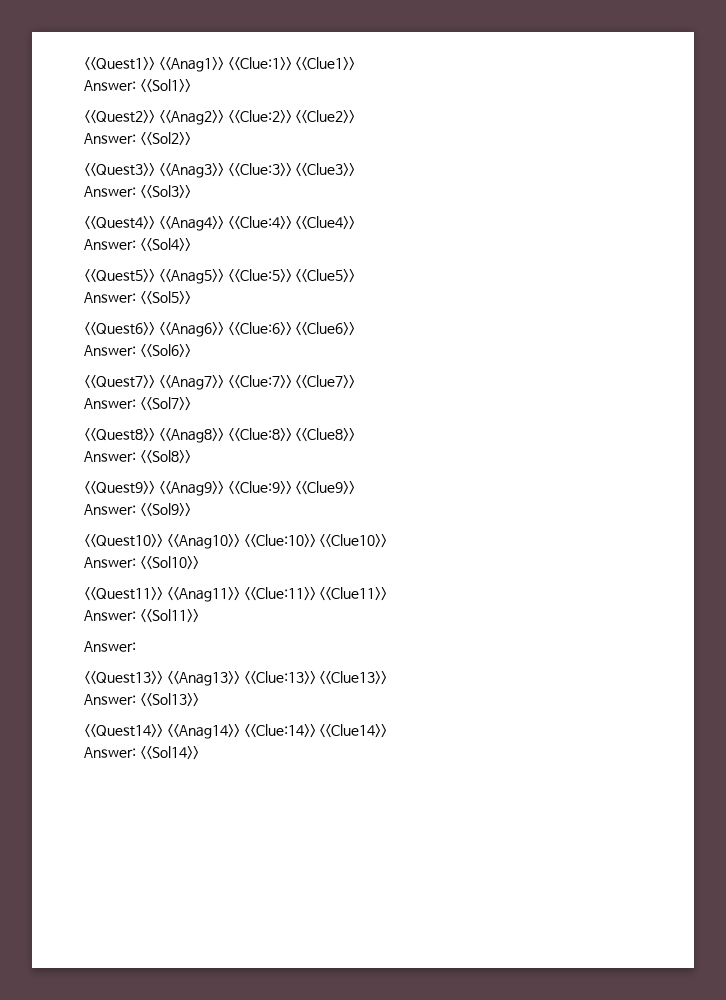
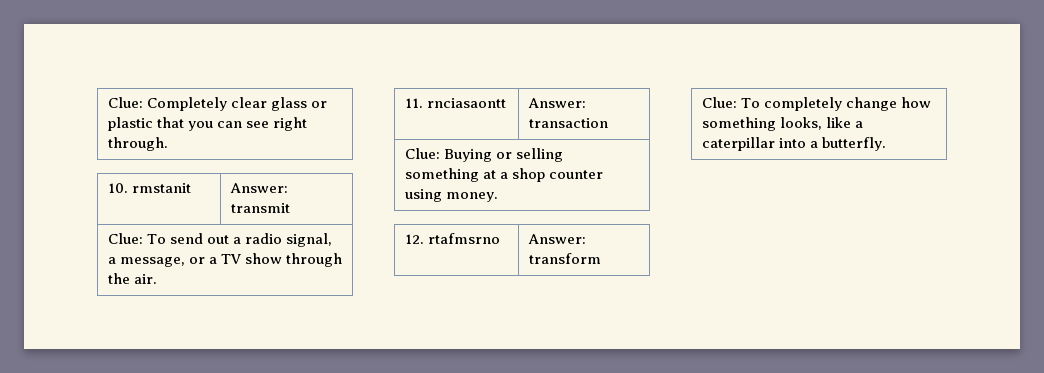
[84,57,356,72] [84,79,191,93] [84,110,356,125] [84,132,191,146] [84,163,356,178] [84,185,191,199] [84,216,356,231] [84,238,191,252] [84,269,356,284] [84,291,191,305] [84,322,356,337] [84,344,191,358] [84,375,356,390] [84,397,191,411] [84,428,356,443] [84,450,191,464] [84,481,356,496] [84,503,191,517] [84,534,388,549] [84,556,199,570] [84,587,388,602] [84,609,199,623] [84,641,136,652] [84,671,388,686] [84,693,199,707] [84,724,388,739] [84,746,199,760] <<Quest1>> <<Anag1>> <<Clue:1>> <<Clue1>> // Answer: <<Sol1>> // <<Quest2>> <<Anag2>> <<Clue:2>> <<Clue2>> // Answer: <<Sol2>> // <<Quest3>> <<Anag3>> <<Clue:3>> <<Clue3>> // Answer: <<Sol3>> // <<Quest4>> <<Anag4>> <<Clue:4>> <<Clue4>> // Answer: <<Sol4>> // <<Quest5>> <<Anag5>> <<Clue:5>> <<Clue5>> // Answer: <<Sol5>> // <<Quest6>> <<Anag6>> <<Clue:6>> <<Clue6>> // Answer: <<Sol6>> // <<Quest7>> <<Anag7>> <<Clue:7>> <<Clue7>> // Answer: <<Sol7>> // <<Quest8>> <<Anag8>> <<Clue:8>> <<Clue8>> // Answer: <<Sol8>> // <<Quest9>> <<Anag9>> <<Clue:9>> <<Clue9>> // Answer: <<Sol9>> // <<Quest10>> <<Anag10>> <<Clue:10>> <<Clue10>> // Answer: <<Sol10>> // <<Quest11>> <<Anag11>> <<Clue:11>> <<Clue11>> // Answer: <<Sol11>> // Answer: // <<Quest13>> <<Anag13>> <<Clue:13>> <<Clue13>> // Answer: <<Sol13>> // <<Quest14>> <<Anag14>> <<Clue:14>> <<Clue14>> // Answer: <<Sol14>> -> [107,97,328,111] [107,117,308,131] [107,137,168,151] [107,183,191,193] [229,183,288,193] [230,203,290,213] [107,233,333,247] [107,253,343,267] [107,273,157,284] [404,98,506,108] [527,98,586,108] [528,118,608,128] [404,148,563,162] [404,168,604,182] [404,189,498,202] [404,233,500,244] [527,234,586,244] [528,253,601,264] [701,97,932,111] [701,117,863,131] [701,137,886,151] Clue: Completely clear glass or plastic that you can see right through. // 10. rmstanit | Answer: transmit // Clue: To send out a radio signal, a message, or a TV show through the air. // 11. rnciasaontt | Answer: transaction // Clue: Buying or selling something at a shop counter using money. // 12. rtafmsrno | Answer: transform // Clue: To completely change how something looks, like a caterpillar into a butterfly.

